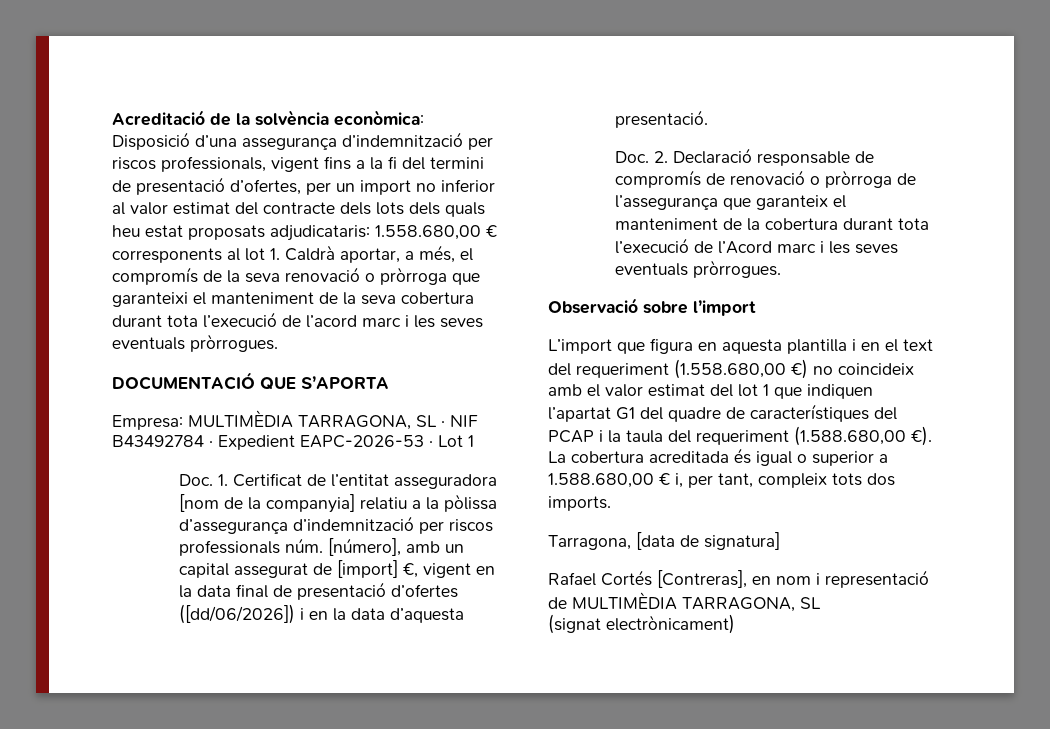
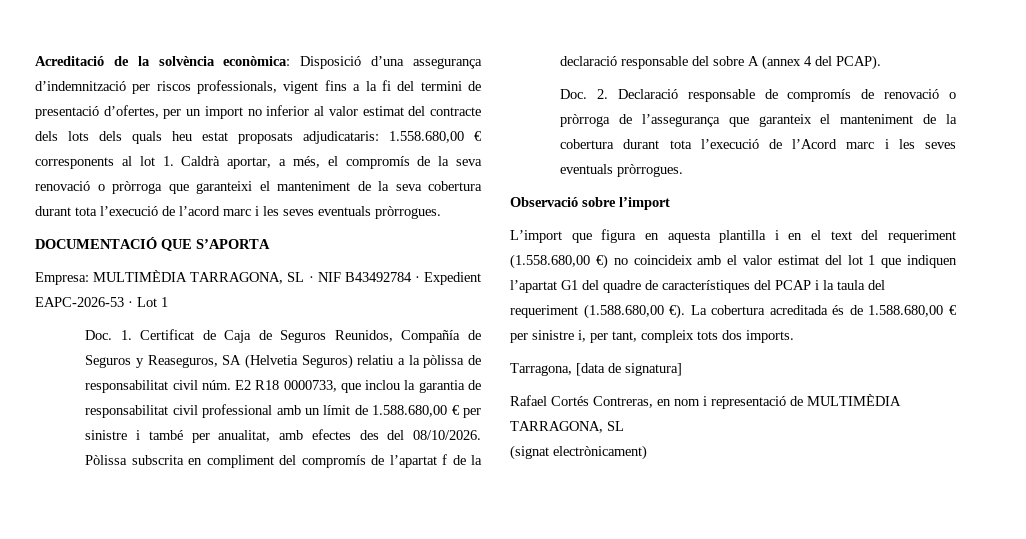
[331,474,498,489] [179,494,498,513] [179,516,494,534] [179,538,465,556] [179,560,496,578] [179,582,459,600] [179,604,465,624] [615,110,709,128] l’entitat asseguradora [nom de la companyia] relatiu a la pòlissa d’assegurança d’indemnització per riscos professionals núm. [número], amb un capital assegurat de [import] €, vigent en la data final de presentació d’ofertes ([dd/06/2026]) i en la data d’aquesta presentació. -> [224,330,481,343] [85,354,481,369] [85,380,481,393] [85,404,481,418] [85,429,481,443] [85,454,482,468] [560,55,882,70] Caja de Seguros Reunidos, Compañía de Seguros y Reaseguros, SA (Helvetia Seguros) relatiu a la pòlissa de responsabilitat civil núm. E2 R18 0000733, que inclou la garantia de responsabilitat civil professional amb un límit de 1.588.680,00 € per sinistre i també per anualitat, amb efectes des del 08/10/2026. Pòlissa subscrita en compliment del compromís de l’apartat f de la declaració responsable del sobre A (annex 4 del PCAP).
[756,451,888,466] [548,473,670,488] igual o superior a 1.588.680,00 € -> [849,305,957,317] [510,330,574,343] de 1.588.680,00 € per sinistre
[657,570,747,588] [Contreras], -> [593,396,653,408] Contreras,

